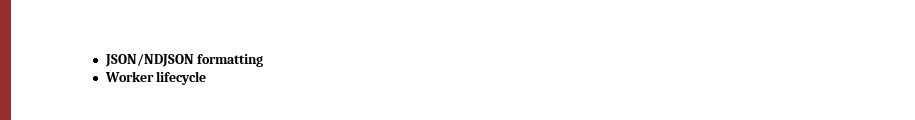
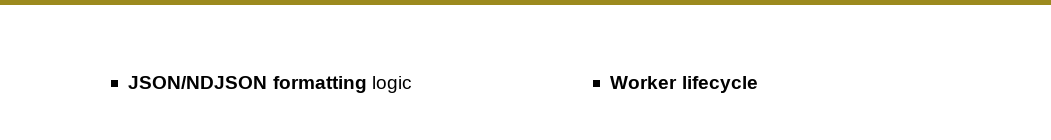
(264, 60) none -> [371,76,412,93] logic

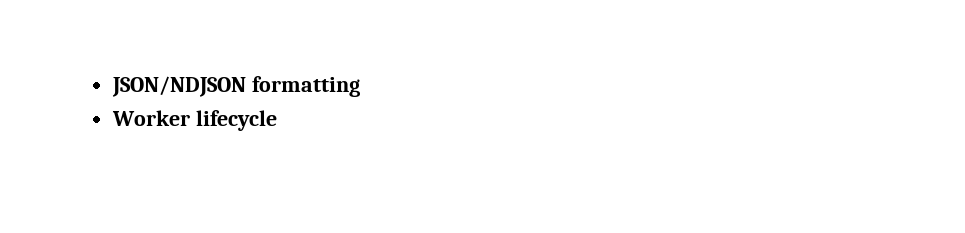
[371,76,412,93] logic -> (360, 86) none

